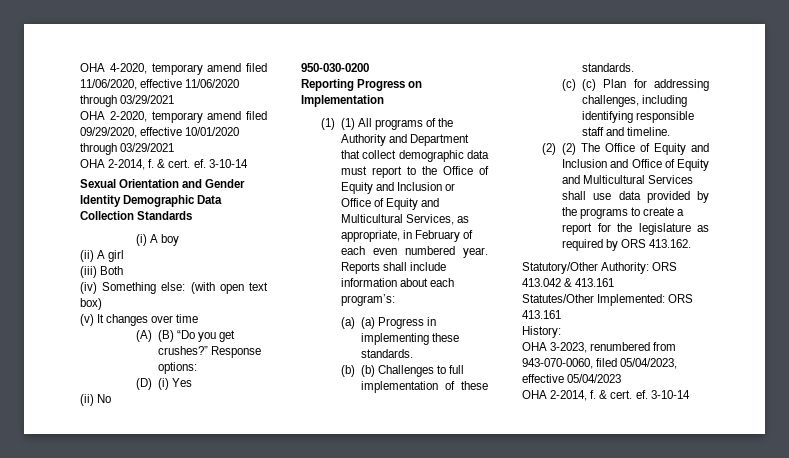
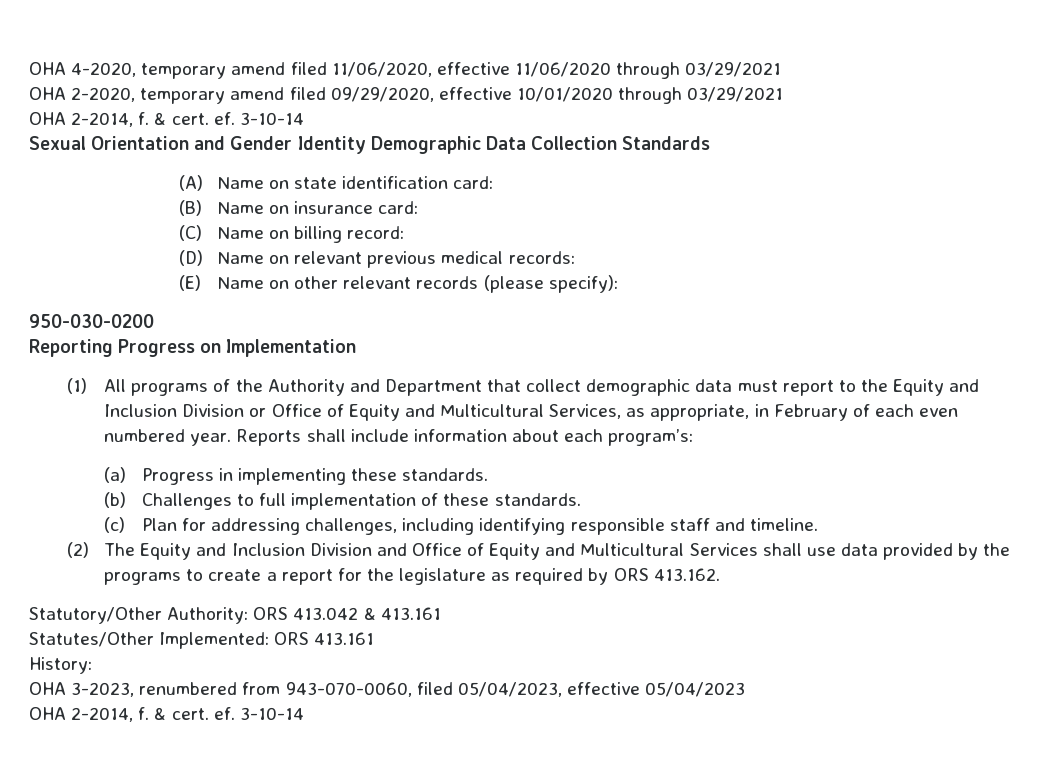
[136,234,180,246] [80,250,125,262] [80,266,124,278] [80,282,268,294] [80,298,102,310] [80,314,199,326] [136,330,236,342] [157,346,261,358] [157,362,197,374] [136,378,192,390] [80,394,112,406] (i) A boy // (ii) A girl // (iii) Both // (iv) Something else: (with open text box) // (v) It changes over time // (A) (B) “Do you get crushes?” Response options: // (D) (i) Yes // (ii) No -> [179,175,494,191] [179,200,419,216] [179,225,405,243] [179,250,575,268] [179,275,618,293] (A) Name on state identification card: // (B) Name on insurance card: // (C) Name on billing record: // (D) Name on relevant previous medical records: // (E) Name on other relevant records (please specify):
[341,118,356,130] (1) -> (87, 386) none
[443,166,489,175] [341,182,443,194] Office of Equity and Inclusion -> [893,379,980,396] [104,404,245,417] Equity and Inclusion Division
[361,317,376,329] (a) -> (127, 475) none
[361,365,376,377] (b) -> (127, 500) none
[582,79,597,91] (c) -> (126, 525) none
[562,143,709,155] [562,159,608,168] (2) The Office of Equity and Inclusion -> [104,543,372,560] The Equity and Inclusion Division

